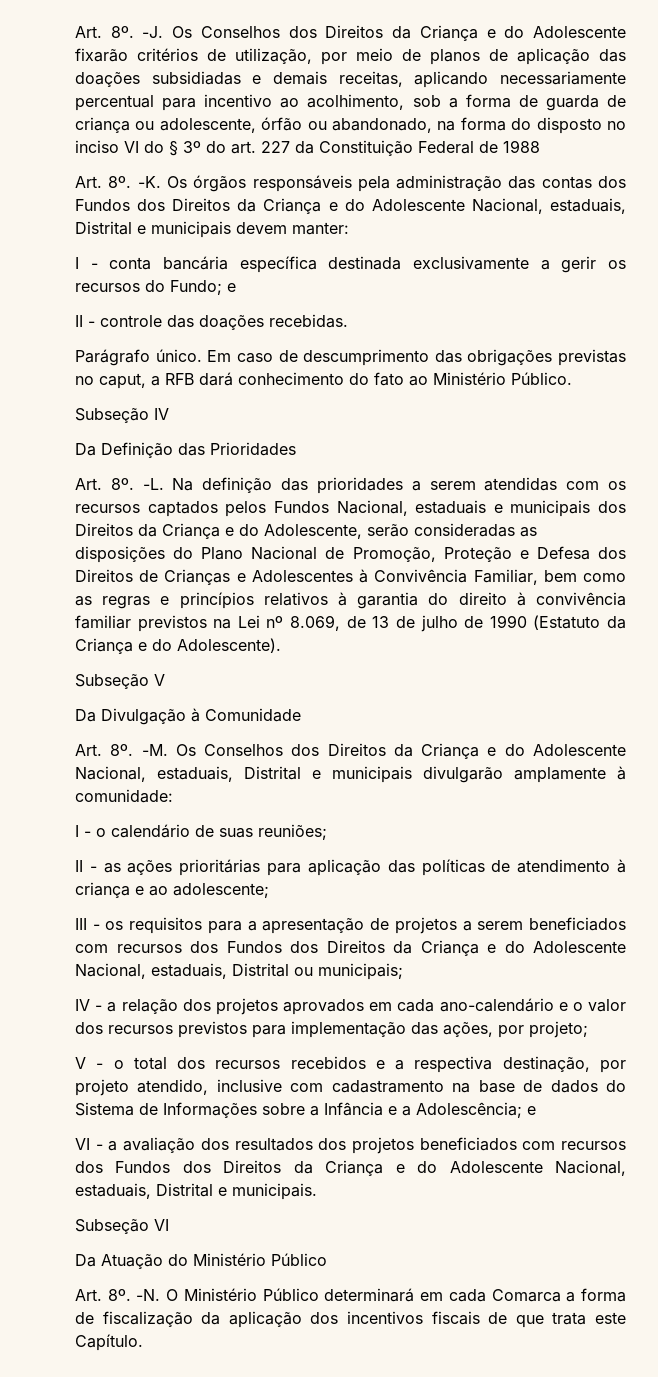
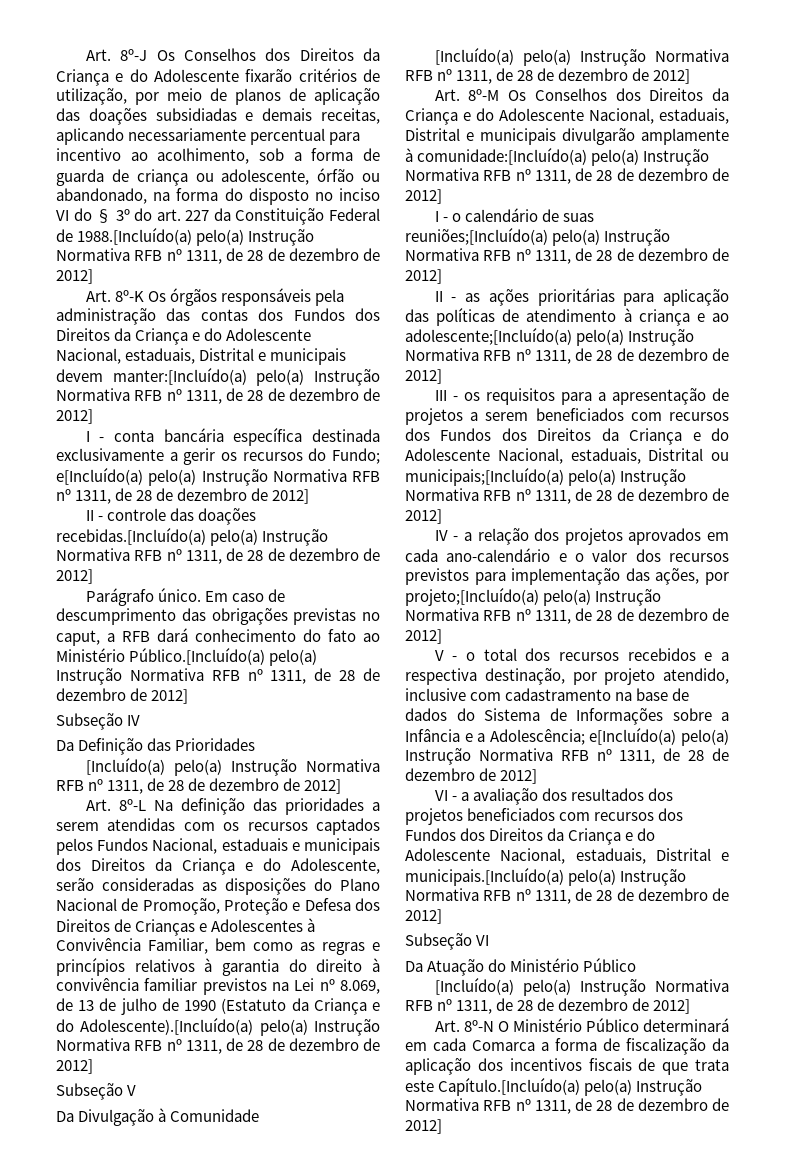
[75,26,164,38] Art. 8º. -J. -> [85,49,148,61] Art. 8º-J
[503,140,540,153] [75,176,161,188] 1988 // Art. 8º. -K. -> [77,228,315,246] [56,248,380,264] [56,269,93,284] [85,290,144,302] 1988.[Incluído(a) pelo(a) Instrução Normativa RFB nº 1311, de 28 de dezembro de 2012] // Art. 8º-K
[292,222,349,235] manter: -> [112,368,381,386] [56,388,380,404] [56,409,93,424] manter:[Incluído(a) pelo(a) Instrução Normativa RFB nº 1311, de 28 de dezembro de 2012]
[227,283,236,292] e -> [56,468,380,486] [56,488,310,504] e[Incluído(a) pelo(a) Instrução Normativa RFB nº 1311, de 28 de dezembro de 2012]
[269,314,348,328] recebidas. -> [56,528,329,546] [56,548,380,564] [56,569,93,584] recebidas.[Incluído(a) pelo(a) Instrução Normativa RFB nº 1311, de 28 de dezembro de 2012]
[511,372,572,385] Público. -> [129,648,318,666] [56,668,380,685] [56,688,189,704] Público.[Incluído(a) pelo(a) Instrução Normativa RFB nº 1311, de 28 de dezembro de 2012]
[75,478,164,490] // Art. 8º. -L. -> [85,758,380,776] [56,778,342,794] [85,799,146,811] // [Incluído(a) pelo(a) Instrução Normativa RFB nº 1311, de 28 de dezembro de 2012] // Art. 8º-L
[177,638,281,653] Adolescente). -> [80,1018,380,1036] [56,1038,380,1054] [56,1059,93,1074] Adolescente).[Incluído(a) pelo(a) Instrução Normativa RFB nº 1311, de 28 de dezembro de 2012]
[75,744,168,756] // Art. 8º. -M. -> [434,48,729,66] [405,68,691,84] [434,89,500,101] // [Incluído(a) pelo(a) Instrução Normativa RFB nº 1311, de 28 de dezembro de 2012] // Art. 8º-M
[75,789,173,803] comunidade: -> [417,148,710,166] [405,168,729,184] [405,189,442,204] comunidade:[Incluído(a) pelo(a) Instrução Normativa RFB nº 1311, de 28 de dezembro de 2012]
[258,824,327,840] reuniões; -> [405,228,671,246] [405,248,729,264] [405,269,442,284] reuniões;[Incluído(a) pelo(a) Instrução Normativa RFB nº 1311, de 28 de dezembro de 2012]
[173,883,269,898] adolescente; -> [405,328,695,346] [405,348,729,364] [405,369,442,384] adolescente;[Incluído(a) pelo(a) Instrução Normativa RFB nº 1311, de 28 de dezembro de 2012]
[318,963,403,980] municipais; -> [405,468,687,486] [405,488,729,504] [405,509,442,524] municipais;[Incluído(a) pelo(a) Instrução Normativa RFB nº 1311, de 28 de dezembro de 2012]
[529,1021,588,1038] projeto; -> [405,588,662,606] [405,608,729,624] [405,629,442,644] projeto;[Incluído(a) pelo(a) Instrução Normativa RFB nº 1311, de 28 de dezembro de 2012]
[527,1106,536,1115] e -> [589,728,729,746] [405,748,729,765] [405,768,538,784] e[Incluído(a) pelo(a) Instrução Normativa RFB nº 1311, de 28 de dezembro de 2012]
[232,1183,317,1200] municipais. -> [405,868,687,886] [405,888,729,904] [405,909,442,924] municipais.[Incluído(a) pelo(a) Instrução Normativa RFB nº 1311, de 28 de dezembro de 2012]
[75,1289,161,1301] // Art. 8º. -N. -> [434,978,729,996] [405,998,691,1014] [434,1020,494,1032] // [Incluído(a) pelo(a) Instrução Normativa RFB nº 1311, de 28 de dezembro de 2012] // Art. 8º-N
[75,1334,143,1351] Capítulo. -> [438,1078,703,1096] [405,1098,729,1114] [405,1119,442,1134] Capítulo.[Incluído(a) pelo(a) Instrução Normativa RFB nº 1311, de 28 de dezembro de 2012]

